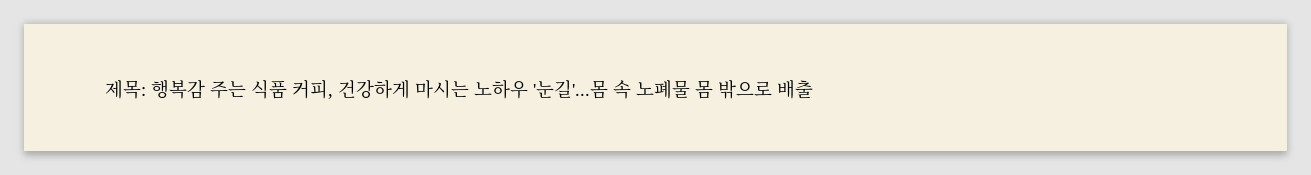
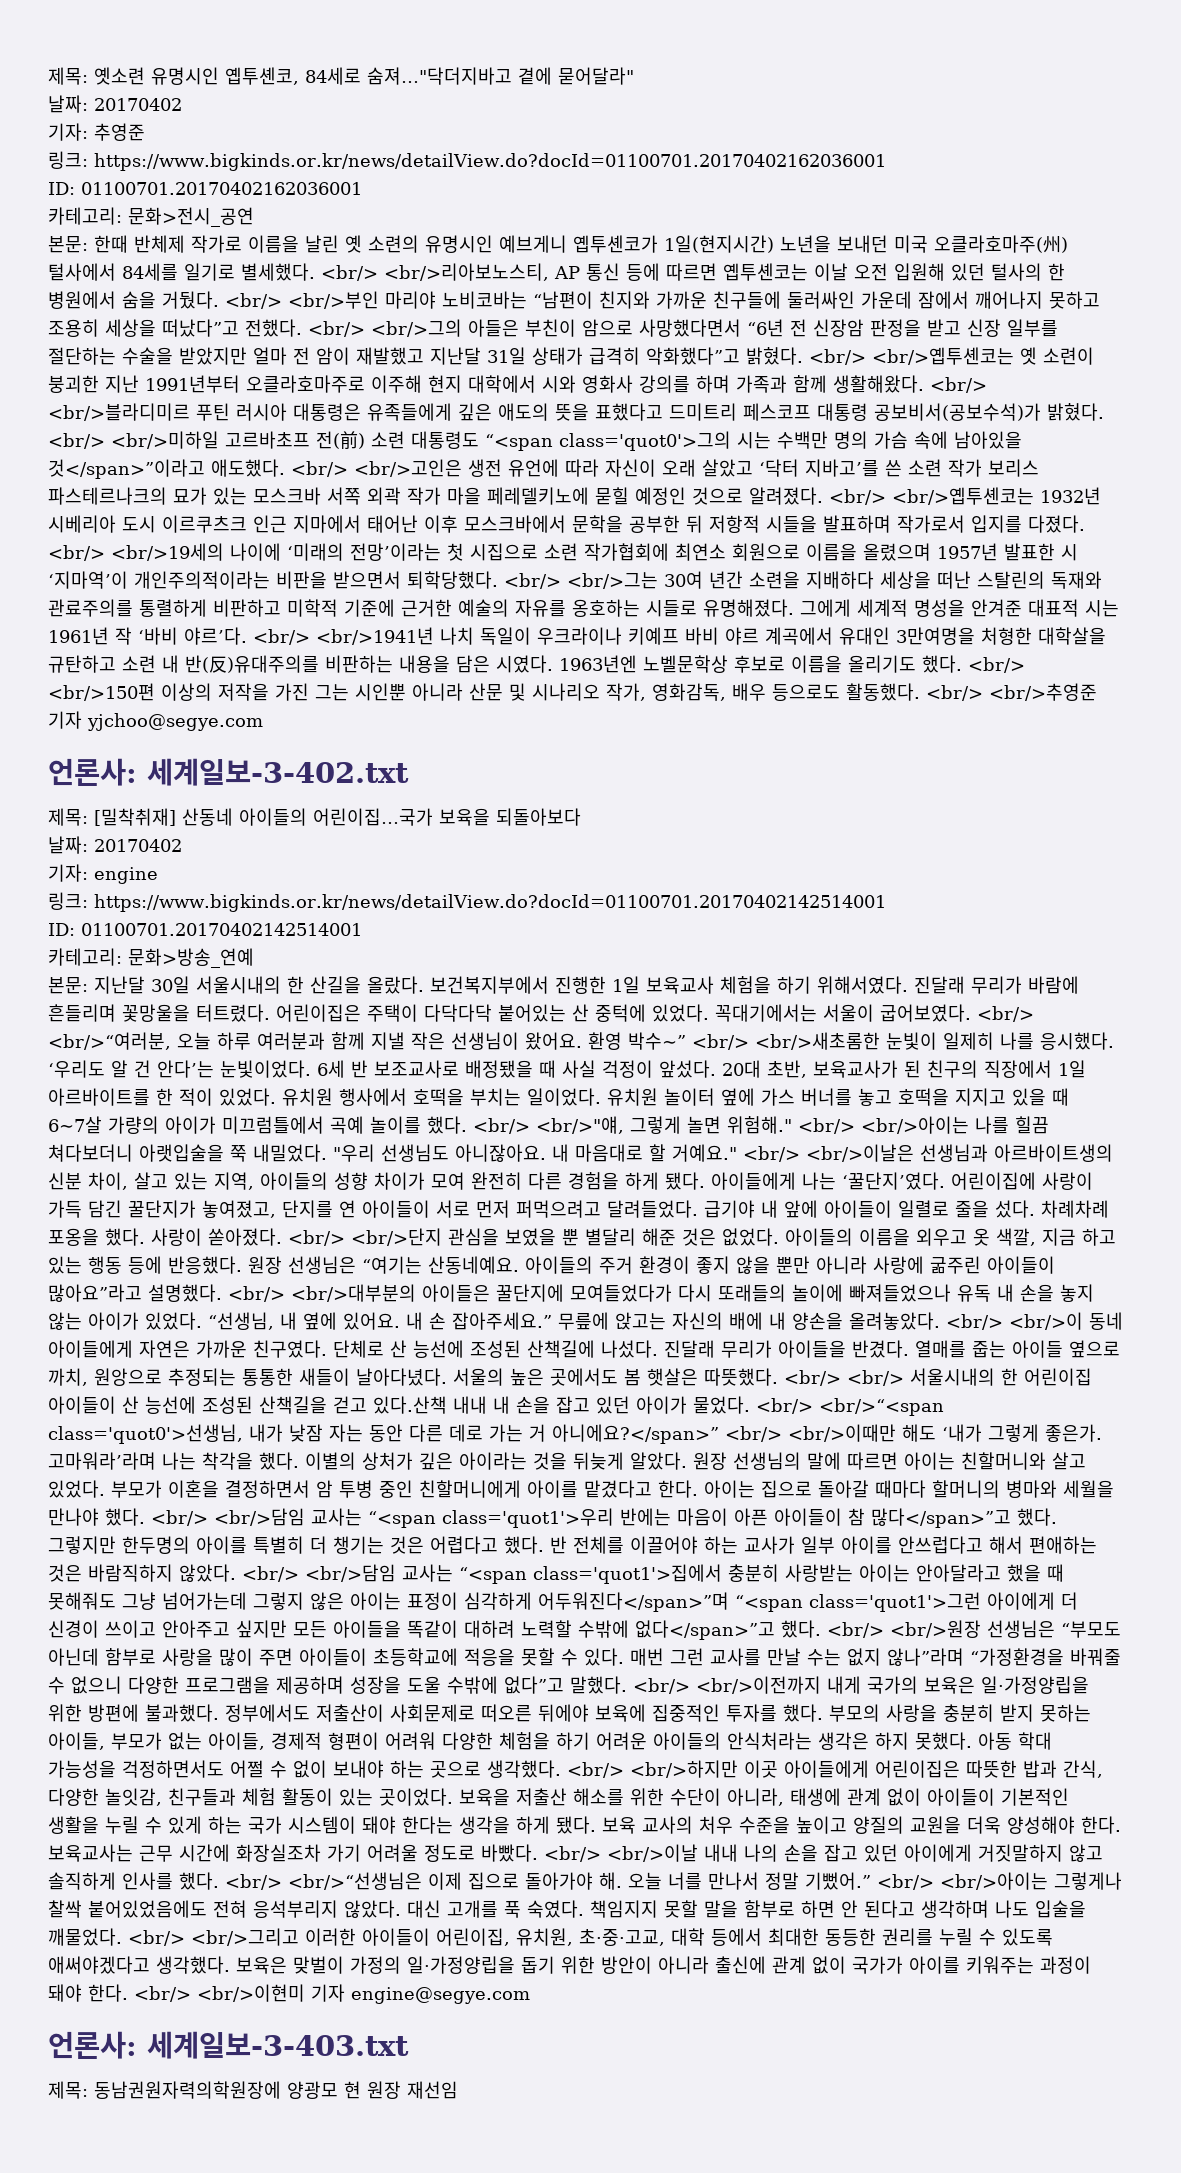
[105,79,813,99] 제목: 행복감 주는 식품 커피, 건강하게 마시는 노하우 '눈길'...몸 속 노폐물 몸 밖으로 배출 -> [48,67,634,85] [48,95,182,113] [48,123,145,141] [48,151,886,171] [48,182,362,195] [48,207,254,227] [48,235,1068,253] [48,263,1065,281] [48,291,1100,309] [48,319,1058,337] [48,347,1094,365] [48,375,987,393] [48,403,1104,421] [48,431,1022,451] [48,459,1039,479] [48,487,1101,505] [48,515,1085,533] [48,543,1078,561] [48,571,1102,589] [48,599,1119,617] [48,627,1106,645] [48,655,1025,673] [48,683,1097,701] [48,711,263,731] [48,758,409,786] [48,808,581,826] [48,836,182,854] [48,864,158,884] [48,892,886,912] [48,923,362,936] [48,948,254,968] [48,976,1079,994] [48,1004,1034,1022] [48,1032,1114,1050] [48,1060,1086,1078] [48,1088,1069,1106] [48,1116,1049,1134] [48,1144,1113,1162] [48,1172,1093,1190] [48,1200,1109,1218] [48,1228,1116,1246] [48,1256,1055,1274] [48,1284,1094,1302] [48,1312,1123,1330] [48,1340,1120,1358] [48,1368,1092,1386] [48,1396,944,1416] [48,1424,1102,1444] [48,1452,1086,1470] [48,1480,1114,1498] [48,1508,1057,1528] [48,1536,1097,1554] [48,1564,1064,1584] [48,1592,1078,1612] [48,1620,1121,1640] [48,1648,1121,1666] [48,1676,1089,1694] [48,1704,1091,1722] [48,1732,1052,1750] [48,1760,1103,1778] [48,1788,1069,1806] [48,1816,1121,1834] [48,1844,1103,1862] [48,1872,1122,1890] [48,1900,1086,1918] [48,1928,1053,1946] [48,1956,1091,1974] [48,1984,530,2004] [48,2031,409,2059] [48,2081,458,2099] 제목: 옛소련 유명시인 옙투셴코, 84세로 숨져…"닥더지바고 곁에 묻어달라" // 날짜: 20170402 // 기자: 추영준 // 링크: https://www.bigkinds.or.kr/news/detailView.do?docId=01100701.20170402162036001 // ID: 01100701.20170402162036001 // 카테고리: 문화>전시_공연 // 본문: 한때 반체제 작가로 이름을 날린 옛 소련의 유명시인 예브게니 옙투셴코가 1일(현지시간) 노년을 보내던 미국 오클라호마주(州) 털사에서 84세를 일기로 별세했다. <br/> <br/>리아보노스티, AP 통신 등에 따르면 옙투셴코는 이날 오전 입원해 있던 털사의 한 병원에서 숨을 거뒀다. <br/> <br/>부인 마리야 노비코바는 “남편이 친지와 가까운 친구들에 둘러싸인 가운데 잠에서 깨어나지 못하고 조용히 세상을 떠났다”고 전했다. <br/> <br/>그의 아들은 부친이 암으로 사망했다면서 “6년 전 신장암 판정을 받고 신장 일부를 절단하는 수술을 받았지만 얼마 전 암이 재발했고 지난달 31일 상태가 급격히 악화했다”고 밝혔다. <br/> <br/>옙투셴코는 옛 소련이 붕괴한 지난 1991년부터 오클라호마주로 이주해 현지 대학에서 시와 영화사 강의를 하며 가족과 함께 생활해왔다. <br/> <br/>블라디미르 푸틴 러시아 대통령은 유족들에게 깊은 애도의 뜻을 표했다고 드미트리 페스코프 대통령 공보비서(공보수석)가 밝혔다. <br/> <br/>미하일 고르바초프 전(前) 소련 대통령도 “<span class='quot0'>그의 시는 수백만 명의 가슴 속에 남아있을 것</span>”이라고 애도했다. <br/> <br/>고인은 생전 유언에 따라 자신이 오래 살았고 ‘닥터 지바고’를 쓴 소련 작가 보리스 파스테르나크의 묘가 있는 모스크바 서쪽 외곽 작가 마을 페레델키노에 묻힐 예정인 것으로 알려졌다. <br/> <br/>옙투셴코는 1932년 시베리아 도시 이르쿠츠크 인근 지마에서 태어난 이후 모스크바에서 문학을 공부한 뒤 저항적 시들을 발표하며 작가로서 입지를 다졌다. <br/> <br/>19세의 나이에 ‘미래의 전망’이라는 첫 시집으로 소련 작가협회에 최연소 회원으로 이름을 올렸으며 1957년 발표한 시 ‘지마역’이 개인주의적이라는 비판을 받으면서 퇴학당했다. <br/> <br/>그는 30여 년간 소련을 지배하다 세상을 떠난 스탈린의 독재와 관료주의를 통렬하게 비판하고 미학적 기준에 근거한 예술의 자유를 옹호하는 시들로 유명해졌다. 그에게 세계적 명성을 안겨준 대표적 시는 1961년 작 ‘바비 야르’다. <br/> <br/>1941년 나치 독일이 우크라이나 키예프 바비 야르 계곡에서 유대인 3만여명을 처형한 대학살을 규탄하고 소련 내 반(反)유대주의를 비판하는 내용을 담은 시였다. 1963년엔 노벨문학상 후보로 이름을 올리기도 했다. <br/> <br/>150편 이상의 저작을 가진 그는 시인뿐 아니라 산문 및 시나리오 작가, 영화감독, 배우 등으로도 활동했다. <br/> <br/>추영준 기자 yjchoo@segye.com // 언론사: 세계일보-3-402.txt // 제목: [밀착취재] 산동네 아이들의 어린이집…국가 보육을 되돌아보다 // 날짜: 20170402 // 기자: engine // 링크: https://www.bigkinds.or.kr/news/detailView.do?docId=01100701.20170402142514001 // ID: 01100701.20170402142514001 // 카테고리: 문화>방송_연예 // 본문: 지난달 30일 서울시내의 한 산길을 올랐다. 보건복지부에서 진행한 1일 보육교사 체험을 하기 위해서였다. 진달래 무리가 바람에 흔들리며 꽃망울을 터트렸다. 어린이집은 주택이 다닥다닥 붙어있는 산 중턱에 있었다. 꼭대기에서는 서울이 굽어보였다. <br/> <br/>“여러분, 오늘 하루 여러분과 함께 지낼 작은 선생님이 왔어요. 환영 박수∼” <br/> <br/>새초롬한 눈빛이 일제히 나를 응시했다. ‘우리도 알 건 안다’는 눈빛이었다. 6세 반 보조교사로 배정됐을 때 사실 걱정이 앞섰다. 20대 초반, 보육교사가 된 친구의 직장에서 1일 아르바이트를 한 적이 있었다. 유치원 행사에서 호떡을 부치는 일이었다. 유치원 놀이터 옆에 가스 버너를 놓고 호떡을 지지고 있을 때 6∼7살 가량의 아이가 미끄럼틀에서 곡예 놀이를 했다. <br/> <br/>"얘, 그렇게 놀면 위험해." <br/> <br/>아이는 나를 힐끔 쳐다보더니 아랫입술을 쭉 내밀었다. "우리 선생님도 아니잖아요. 내 마음대로 할 거예요." <br/> <br/>이날은 선생님과 아르바이트생의 신분 차이, 살고 있는 지역, 아이들의 성향 차이가 모여 완전히 다른 경험을 하게 됐다. 아이들에게 나는 ‘꿀단지’였다. 어린이집에 사랑이 가득 담긴 꿀단지가 놓여졌고, 단지를 연 아이들이 서로 먼저 퍼먹으려고 달려들었다. 급기야 내 앞에 아이들이 일렬로 줄을 섰다. 차례차례 포옹을 했다. 사랑이 쏟아졌다. <br/> <br/>단지 관심을 보였을 뿐 별달리 해준 것은 없었다. 아이들의 이름을 외우고 옷 색깔, 지금 하고 있는 행동 등에 반응했다. 원장 선생님은 “여기는 산동네예요. 아이들의 주거 환경이 좋지 않을 뿐만 아니라 사랑에 굶주린 아이들이 많아요”라고 설명했다. <br/> <br/>대부분의 아이들은 꿀단지에 모여들었다가 다시 또래들의 놀이에 빠져들었으나 유독 내 손을 놓지 않는 아이가 있었다. “선생님, 내 옆에 있어요. 내 손 잡아주세요.” 무릎에 앉고는 자신의 배에 내 양손을 올려놓았다. <br/> <br/>이 동네 아이들에게 자연은 가까운 친구였다. 단체로 산 능선에 조성된 산책길에 나섰다. 진달래 무리가 아이들을 반겼다. 열매를 줍는 아이들 옆으로 까치, 원앙으로 추정되는 통통한 새들이 날아다녔다. 서울의 높은 곳에서도 봄 햇살은 따뜻했다. <br/> <br/> 서울시내의 한 어린이집 아이들이 산 능선에 조성된 산책길을 걷고 있다.산책 내내 내 손을 잡고 있던 아이가 물었다. <br/> <br/>“<span class='quot0'>선생님, 내가 낮잠 자는 동안 다른 데로 가는 거 아니에요?</span>” <br/> <br/>이때만 해도 ‘내가 그렇게 좋은가. 고마워라’라며 나는 착각을 했다. 이별의 상처가 깊은 아이라는 것을 뒤늦게 알았다. 원장 선생님의 말에 따르면 아이는 친할머니와 살고 있었다. 부모가 이혼을 결정하면서 암 투병 중인 친할머니에게 아이를 맡겼다고 한다. 아이는 집으로 돌아갈 때마다 할머니의 병마와 세월을 만나야 했다. <br/> <br/>담임 교사는 “<span class='quot1'>우리 반에는 마음이 아픈 아이들이 참 많다</span>”고 했다. 그렇지만 한두명의 아이를 특별히 더 챙기는 것은 어렵다고 했다. 반 전체를 이끌어야 하는 교사가 일부 아이를 안쓰럽다고 해서 편애하는 것은 바람직하지 않았다. <br/> <br/>담임 교사는 “<span class='quot1'>집에서 충분히 사랑받는 아이는 안아달라고 했을 때 못해줘도 그냥 넘어가는데 그렇지 않은 아이는 표정이 심각하게 어두워진다</span>”며 “<span class='quot1'>그런 아이에게 더 신경이 쓰이고 안아주고 싶지만 모든 아이들을 똑같이 대하려 노력할 수밖에 없다</span>”고 했다. <br/> <br/>원장 선생님은 “부모도 아닌데 함부로 사랑을 많이 주면 아이들이 초등학교에 적응을 못할 수 있다. 매번 그런 교사를 만날 수는 없지 않나”라며 “가정환경을 바꿔줄 수 없으니 다양한 프로그램을 제공하며 성장을 도울 수밖에 없다”고 말했다. <br/> <br/>이전까지 내게 국가의 보육은 일·가정양립을 위한 방편에 불과했다. 정부에서도 저출산이 사회문제로 떠오른 뒤에야 보육에 집중적인 투자를 했다. 부모의 사랑을 충분히 받지 못하는 아이들, 부모가 없는 아이들, 경제적 형편이 어려워 다양한 체험을 하기 어려운 아이들의 안식처라는 생각은 하지 못했다. 아동 학대 가능성을 걱정하면서도 어쩔 수 없이 보내야 하는 곳으로 생각했다. <br/> <br/>하지만 이곳 아이들에게 어린이집은 따뜻한 밥과 간식, 다양한 놀잇감, 친구들과 체험 활동이 있는 곳이었다. 보육을 저출산 해소를 위한 수단이 아니라, 태생에 관계 없이 아이들이 기본적인 생활을 누릴 수 있게 하는 국가 시스템이 돼야 한다는 생각을 하게 됐다. 보육 교사의 처우 수준을 높이고 양질의 교원을 더욱 양성해야 한다. 보육교사는 근무 시간에 화장실조차 가기 어려울 정도로 바빴다. <br/> <br/>이날 내내 나의 손을 잡고 있던 아이에게 거짓말하지 않고 솔직하게 인사를 했다. <br/> <br/>“선생님은 이제 집으로 돌아가야 해. 오늘 너를 만나서 정말 기뻤어.” <br/> <br/>아이는 그렇게나 찰싹 붙어있었음에도 전혀 응석부리지 않았다. 대신 고개를 푹 숙였다. 책임지지 못할 말을 함부로 하면 안 된다고 생각하며 나도 입술을 깨물었다. <br/> <br/>그리고 이러한 아이들이 어린이집, 유치원, 초·중·고교, 대학 등에서 최대한 동등한 권리를 누릴 수 있도록 애써야겠다고 생각했다. 보육은 맞벌이 가정의 일·가정양립을 돕기 위한 방안이 아니라 출신에 관계 없이 국가가 아이를 키워주는 과정이 돼야 한다. <br/> <br/>이현미 기자 engine@segye.com // 언론사: 세계일보-3-403.txt // 제목: 동남권원자력의학원장에 양광모 현 원장 재선임

